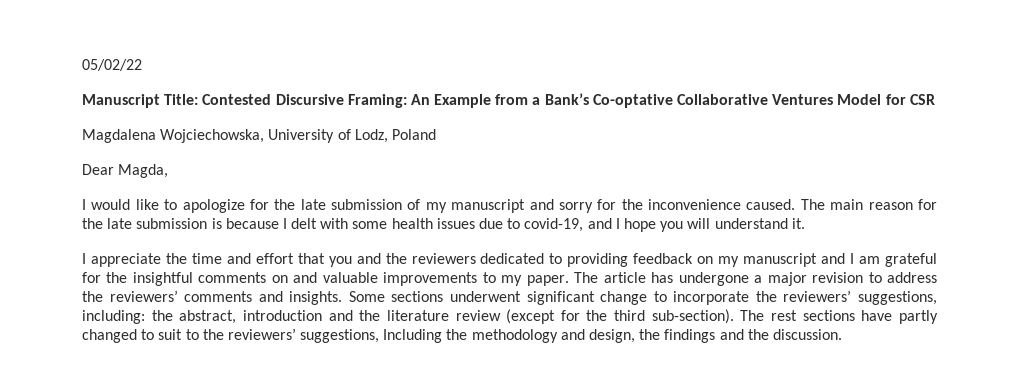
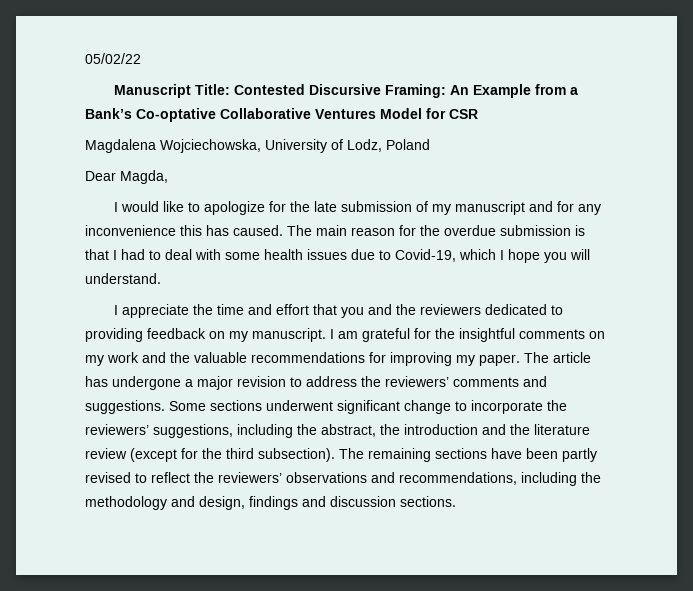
[558,199,742,213] sorry for the inconvenience -> [556,201,601,215] [85,225,229,236] for any inconvenience this has
[107,218,133,229] late -> [444,225,496,236] overdue
[225,218,318,229] because I delt -> [85,249,192,260] that I had to deal
[524,218,612,232] covid-19, and -> [395,249,496,262] Covid-19, which
[714,218,805,229] understand it. -> [85,273,161,284] understand.
[743,253,846,267] manuscript and -> [252,328,326,342] manuscript.
[293,272,496,286] and valuable improvements to -> [85,352,452,366] my work and the valuable recommendations for improving
[289,291,343,305] insights. -> [85,400,165,414] suggestions.
[82,310,145,324] including: -> [237,424,293,438] including
(237, 317) none -> [380,424,400,435] the
[651,309,938,324] [82,328,443,343] sub-section). The rest sections have partly changed to suit to the reviewers’ suggestions, Including -> [258,448,597,462] [85,472,577,486] subsection). The remaining sections have been partly revised to reflect the reviewers’ observations and recommendations, including
[639,329,661,340] the -> (245, 503) none
[747,329,842,340] the discussion. -> [330,496,456,507] discussion sections.

